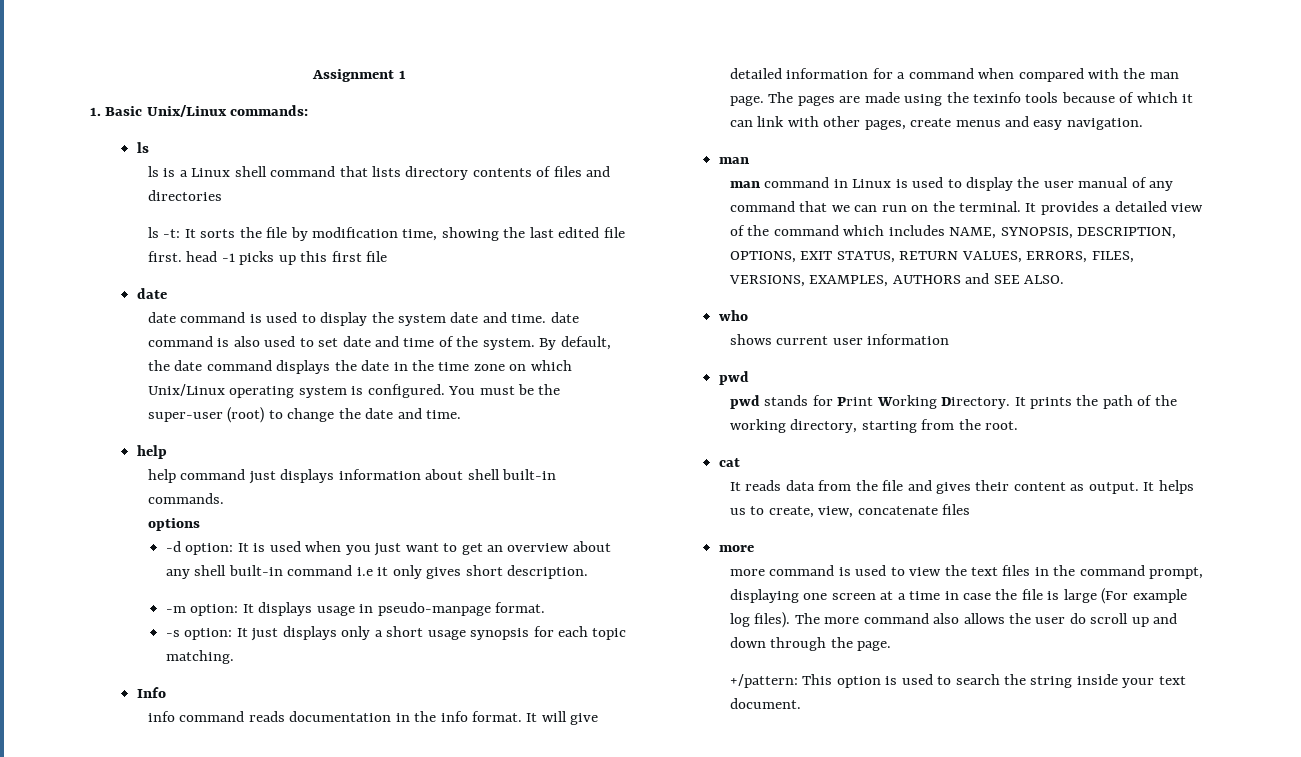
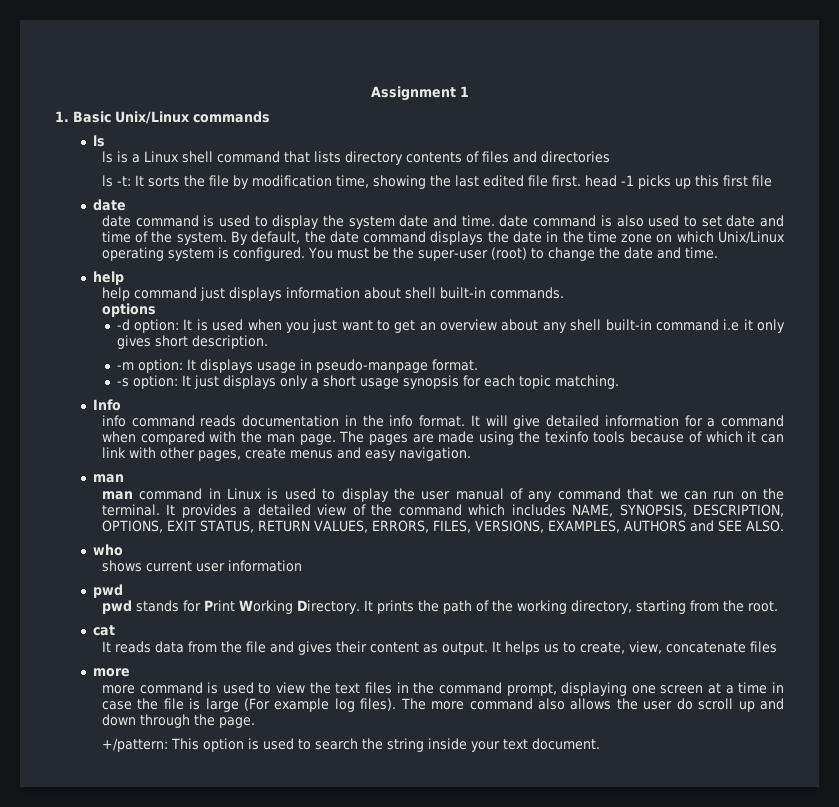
[230,105,309,116] commands: -> [193,111,270,123] commands

